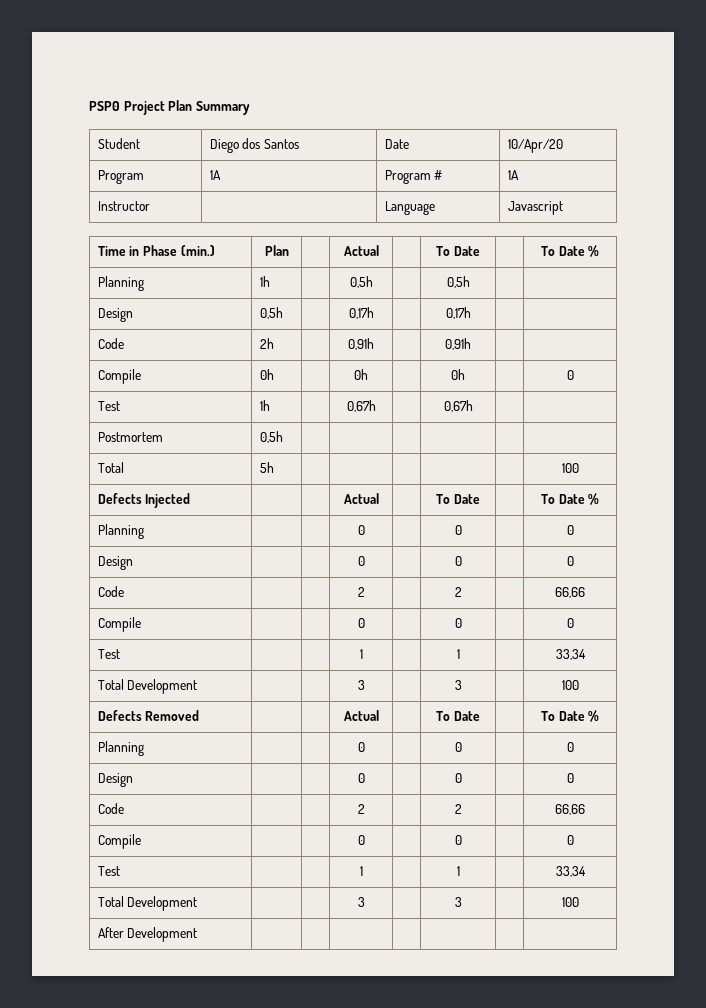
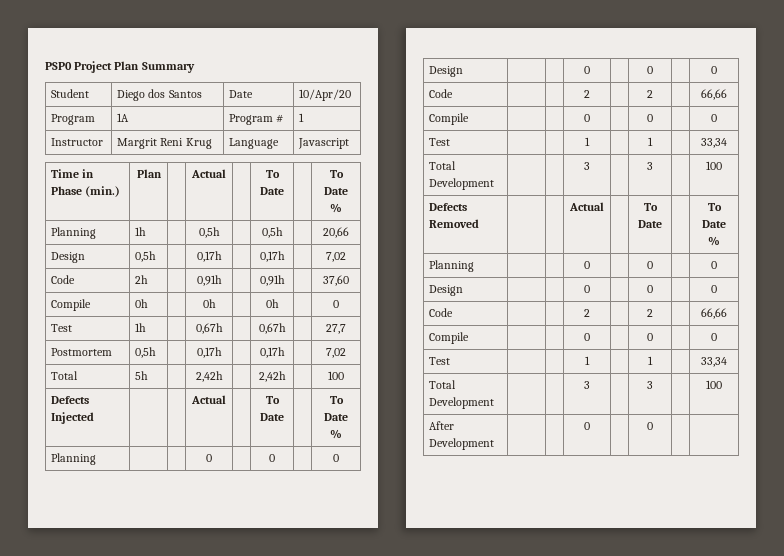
[507,170,519,180] 1A -> [299,113,305,122] 1
(150, 206) none -> [117,138,212,149] Margrit Reni Krug
(470, 282) none -> [323,227,349,238] 20,66
(471, 313) none -> [326,252,346,262] 7,02
(471, 344) none -> [323,275,349,286] 37,60
(473, 406) none -> [326,324,346,334] 27,7
(283, 437) | | | | -> [196,347,222,358] [259,347,285,358] [326,348,346,358] 0,17h | | 0,17h | | 7,02
(274, 467) | | -> [195,371,223,382] [258,371,286,382] 2,42h | | 2,42h
(198, 934) | | -> [584,422,590,430] [647,422,653,430] 0 | | 0

